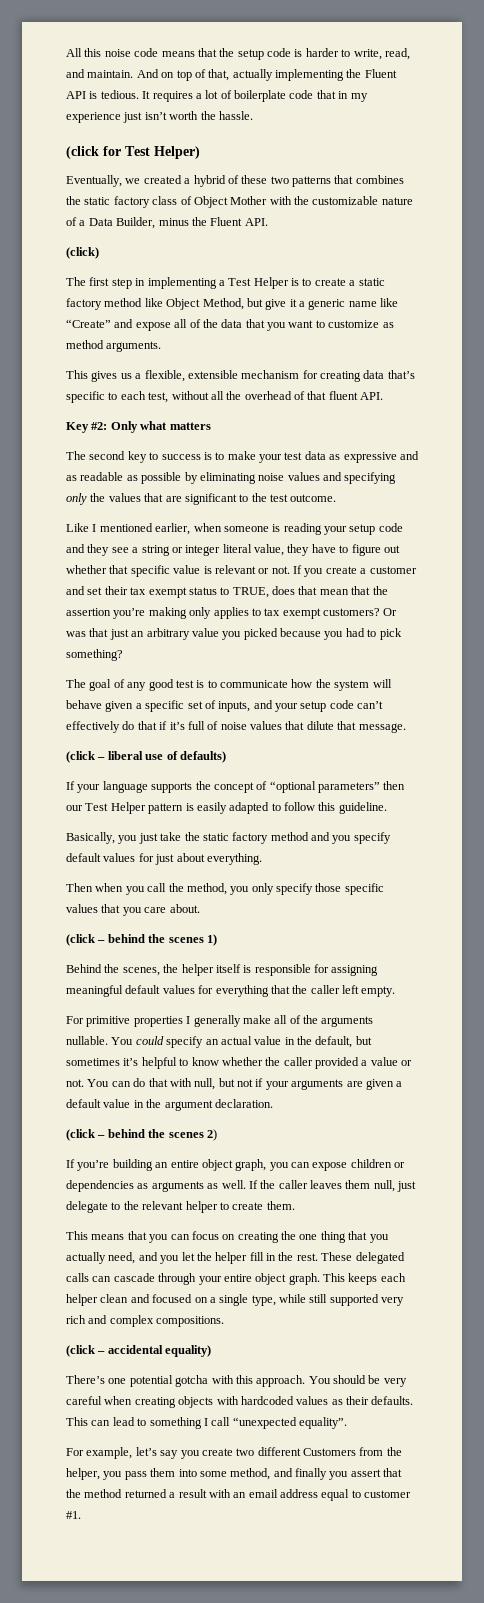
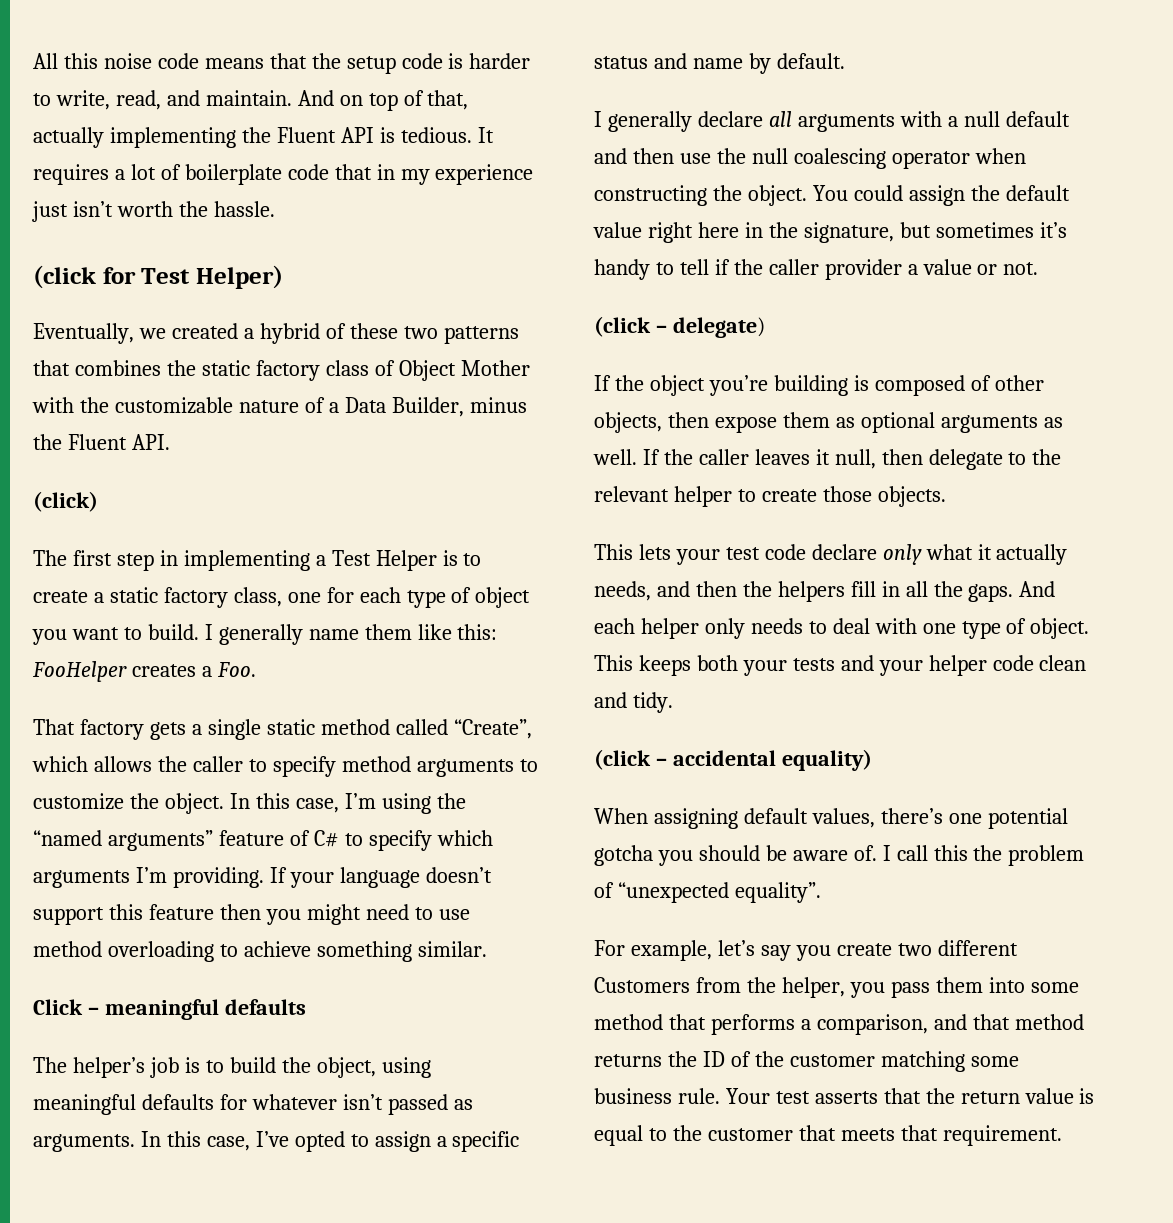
[104,298,399,310] [66,319,394,331] [66,340,162,352] [66,370,415,382] [66,391,384,403] [66,421,211,433] [66,451,419,463] [66,472,397,484] [66,493,337,505] [66,523,403,535] [66,544,400,556] [66,565,417,577] [66,586,388,598] [66,607,398,619] [66,628,402,640] [66,649,123,661] [66,679,392,691] [66,700,384,712] [66,721,406,733] [66,751,226,763] [66,781,406,793] [66,802,387,814] [66,832,391,844] [66,853,262,865] [66,883,384,895] [66,904,200,916] [66,934,217,946] [66,964,379,976] [66,985,396,997] [66,1015,374,1027] [66,1036,353,1048] method like Object Method, but give it a generic name like “Create” and expose all of the data that you want to customize as method arguments. // This gives us a flexible, extensible mechanism for creating data that’s specific to each test, without all the overhead of that fluent API. // Key #2: Only what matters // The second key to success is to make your test data as expressive and as readable as possible by eliminating noise values and specifying only the values that are significant to the test outcome. // Like I mentioned earlier, when someone is reading your setup code and they see a string or integer literal value, they have to figure out whether that specific value is relevant or not. If you create a customer and set their tax exempt status to TRUE, does that mean that the assertion you’re making only applies to tax exempt customers? Or was that just an arbitrary value you picked because you had to pick something? // The goal of any good test is to communicate how the system will behave given a specific set of inputs, and your setup code can’t effectively do that if it’s full of noise values that dilute that message. // (click – liberal use of defaults) // If your language supports the concept of “optional parameters” then our Test Helper pattern is easily adapted to follow this guideline. // Basically, you just take the static factory method and you specify default values for just about everything. // Then when you call the method, you only specify those specific values that you care about. // (click – behind the scenes 1) // Behind the scenes, the helper itself is responsible for assigning meaningful default values for everything that the caller left empty. // For primitive properties I generally make all of the arguments nullable. You could specify an actual value in the default, -> [233,587,531,608] [32,624,498,645] [32,661,256,682] [33,719,532,740] [32,756,538,777] [33,793,466,814] [33,830,493,851] [33,867,492,888] [33,904,470,925] [33,941,487,962] [33,999,306,1020] [33,1057,431,1078] [33,1094,473,1115] [33,1131,520,1152] [594,53,845,74] [594,111,1070,132] [594,148,1026,169] [594,185,1070,206] [593,222,894,243] class, one for each type of object you want to build. I generally name them like this: FooHelper creates a Foo. // That factory gets a single static method called “Create”, which allows the caller to specify method arguments to customize the object. In this case, I’m using the “named arguments” feature of C# to specify which arguments I’m providing. If your language doesn’t support this feature then you might need to use method overloading to achieve something similar. // Click – meaningful defaults // The helper’s job is to build the object, using meaningful defaults for whatever isn’t passed as arguments. In this case, I’ve opted to assign a specific status and name by default. // I generally declare all arguments with a null default and then use the null coalescing operator when constructing the object. You could assign the default value right here in the signature,
[141,1057,359,1069] helpful to know whether the caller provided -> [594,259,902,280] handy to tell if the caller provider
[87,1078,403,1090] [66,1099,273,1111] [66,1129,217,1141] [66,1159,406,1171] [66,1180,149,1192] You can do that with null, but not if your arguments are given a default value in the argument declaration. // (click – behind the scenes 2) // If you’re building an entire object graph, you can expose children or dependencies as -> [594,316,765,338] [594,375,1044,396] [594,412,935,433] // (click – delegate) // If the object you’re building is composed of other objects, then expose them as optional
[345,1180,417,1192] them null, just -> [815,449,923,469] it null, then
[266,1201,295,1210] [66,1231,389,1243] [66,1252,405,1264] [66,1273,406,1285] [66,1294,405,1306] [66,1315,225,1327] [66,1345,212,1357] [66,1375,407,1387] [66,1396,414,1408] [66,1417,231,1429] them. // This means that you can focus on creating the one thing that you actually need, and you let the helper fill in the rest. These delegated calls can cascade through your entire object graph. This keeps each helper clean and focused on a single type, while still supported very rich and complex compositions. // (click – accidental equality) // There’s one potential gotcha with this approach. You should be very careful when creating objects with hardcoded values as their defaults. This can lead to something I call -> [822,486,946,507] [594,544,1068,565] [594,581,1056,602] [594,618,1090,639] [594,655,1087,676] [594,692,673,713] [594,749,872,771] [594,808,1068,829] [594,845,1085,866] [594,882,614,898] those objects. // This lets your test code declare only what it actually needs, and then the helpers fill in all the gaps. And each helper only needs to deal with one type of object. This keeps both your tests and your helper code clean and tidy. // (click – accidental equality) // When assigning default values, there’s one potential gotcha you should be aware of. I call this the problem of
[230,1468,403,1480] [66,1489,412,1501] [66,1511,81,1519] method, and finally you assert that the method returned a result with an email address equal to customer #1. -> [594,1014,1084,1035] [594,1051,1019,1072] [594,1088,1095,1104] [594,1125,1062,1146] method that performs a comparison, and that method returns the ID of the customer matching some business rule. Your test asserts that the return value is equal to the customer that meets that requirement.

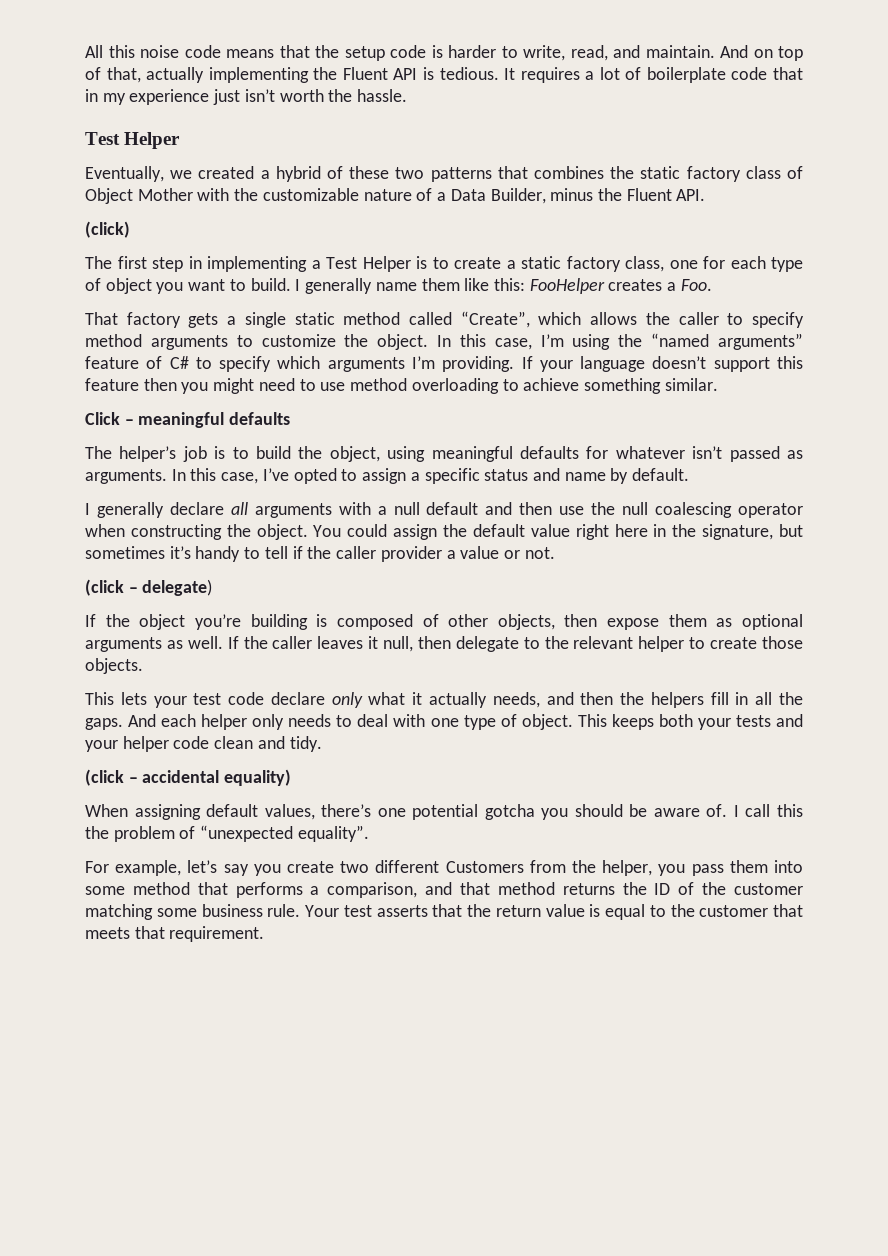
[33,265,283,289] (click for Test Helper) -> [85,132,181,149] Test Helper

